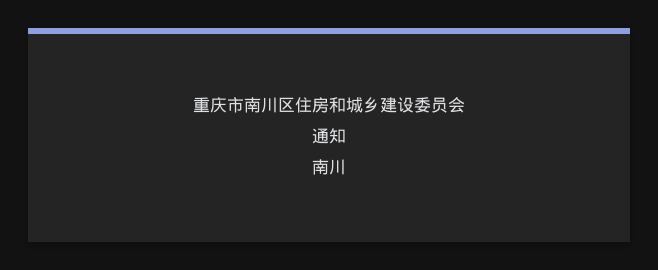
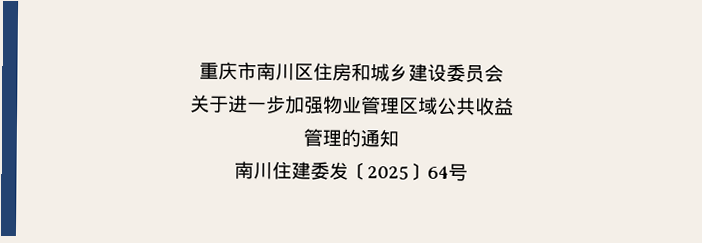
[312,128,346,144] [312,159,346,175] 通知 // 南川 -> [189,94,514,116] [302,128,399,148] [233,160,468,182] 关于进一步加强物业管理区域公共收益 // 管理的通知 // 南川住建委发〔2025〕64号

